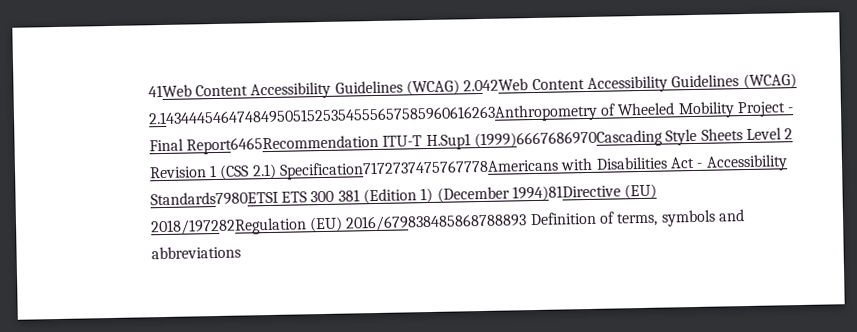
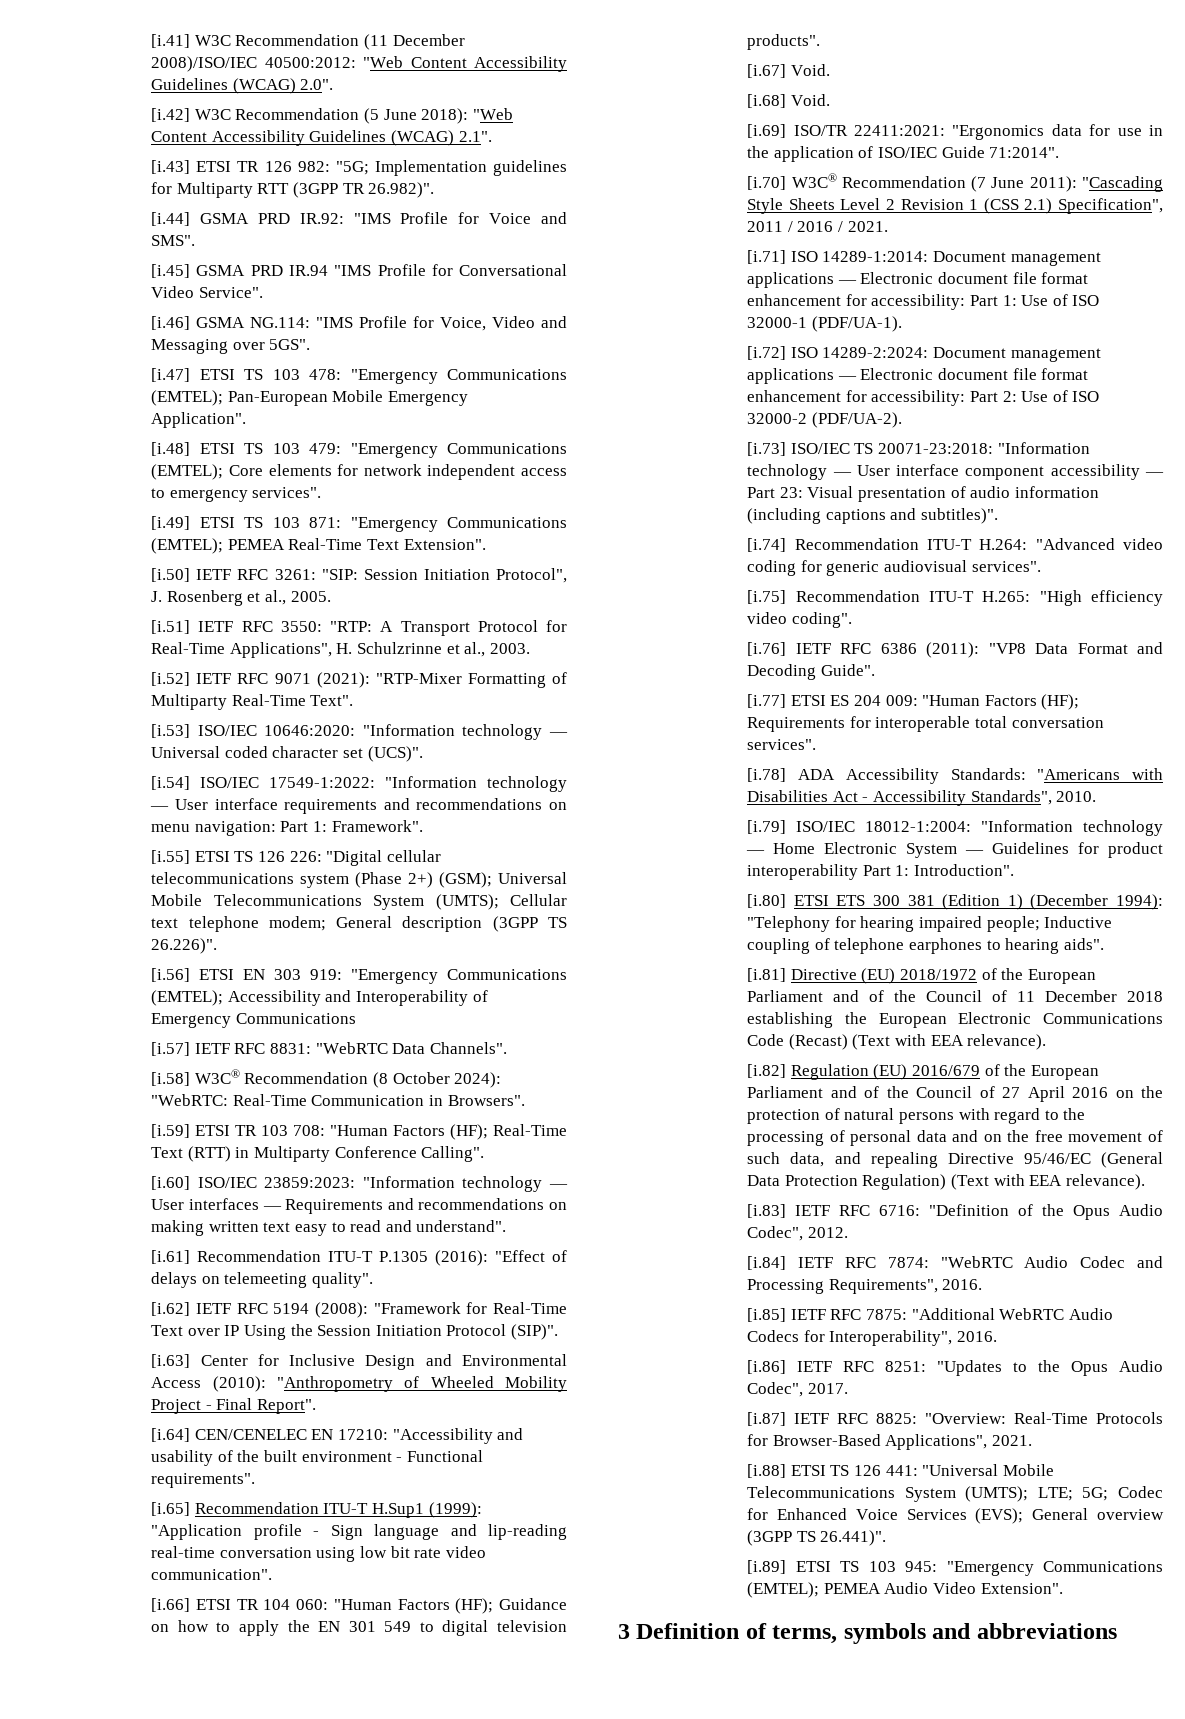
[147,73,797,100] [147,103,598,129] 41Web Content Accessibility Guidelines (WCAG) 2.042Web Content Accessibility Guidelines (WCAG) 2.1434445464748495051525354555657585960616263Anthropometry -> [151,34,465,50] [151,56,567,72] [151,78,334,94] [151,108,513,124] [151,130,492,146] [151,160,567,176] [151,182,435,198] [151,212,567,226] [151,235,196,246] [151,264,567,278] [151,286,263,298] [151,316,567,331] [151,339,311,354] [151,368,567,384] [151,390,469,406] [151,412,247,428] [151,442,567,458] [151,464,567,480] [151,487,322,502] [151,516,567,532] [151,538,486,554] [151,568,567,583] [151,590,331,606] [151,620,567,636] [151,642,530,658] [151,672,567,688] [151,694,354,710] [151,724,568,740] [151,746,423,762] [151,776,567,792] [150,798,567,814] [151,820,423,836] [151,850,441,866] [151,872,567,888] [151,894,567,910] [151,916,567,932] [151,938,218,954] [151,968,567,984] [151,990,488,1006] [151,1013,356,1028] [151,1042,507,1056] [151,1069,502,1088] [151,1094,525,1106] [151,1124,567,1140] [151,1146,485,1162] [151,1176,568,1192] [151,1198,567,1214] [151,1220,507,1236] [151,1250,567,1266] [151,1272,374,1288] [151,1302,567,1318] [151,1324,558,1340] [151,1354,567,1370] [151,1376,393,1392] [i.41] W3C Recommendation (11 December 2008)/ISO/IEC 40500:2012: "Web Content Accessibility Guidelines (WCAG) 2.0". // [i.42] W3C Recommendation (5 June 2018): "Web Content Accessibility Guidelines (WCAG) 2.1". // [i.43] ETSI TR 126 982: "5G; Implementation guidelines for Multiparty RTT (3GPP TR 26.982)". // [i.44] GSMA PRD IR.92: "IMS Profile for Voice and SMS". // [i.45] GSMA PRD IR.94 "IMS Profile for Conversational Video Service". // [i.46] GSMA NG.114: "IMS Profile for Voice, Video and Messaging over 5GS". // [i.47] ETSI TS 103 478: "Emergency Communications (EMTEL); Pan-European Mobile Emergency Application". // [i.48] ETSI TS 103 479: "Emergency Communications (EMTEL); Core elements for network independent access to emergency services". // [i.49] ETSI TS 103 871: "Emergency Communications (EMTEL); PEMEA Real-Time Text Extension". // [i.50] IETF RFC 3261: "SIP: Session Initiation Protocol", J. Rosenberg et al., 2005. // [i.51] IETF RFC 3550: "RTP: A Transport Protocol for Real-Time Applications", H. Schulzrinne et al., 2003. // [i.52] IETF RFC 9071 (2021): "RTP-Mixer Formatting of Multiparty Real-Time Text". // [i.53] ISO/IEC 10646:2020: "Information technology — Universal coded character set (UCS)". // [i.54] ISO/IEC 17549-1:2022: "Information technology — User interface requirements and recommendations on menu navigation: Part 1: Framework". // [i.55] ETSI TS 126 226: "Digital cellular telecommunications system (Phase 2+) (GSM); Universal Mobile Telecommunications System (UMTS); Cellular text telephone modem; General description (3GPP TS 26.226)". // [i.56] ETSI EN 303 919: "Emergency Communications (EMTEL); Accessibility and Interoperability of Emergency Communications // [i.57] IETF RFC 8831: "WebRTC Data Channels". // [i.58] W3C® Recommendation (8 October 2024): "WebRTC: Real-Time Communication in Browsers". // [i.59] ETSI TR 103 708: "Human Factors (HF); Real-Time Text (RTT) in Multiparty Conference Calling". // [i.60] ISO/IEC 23859:2023: "Information technology — User interfaces — Requirements and recommendations on making written text easy to read and understand". // [i.61] Recommendation ITU-T P.1305 (2016): "Effect of delays on telemeeting quality". // [i.62] IETF RFC 5194 (2008): "Framework for Real-Time Text over IP Using the Session Initiation Protocol (SIP)". // [i.63] Center for Inclusive Design and Environmental Access (2010): "Anthropometry
[186,129,663,155] Report6465Recommendation ITU-T H.Sup1 (1999)6667686970Cascading -> [257,1399,317,1414] [151,1428,524,1444] [151,1450,483,1466] [151,1473,256,1488] [151,1502,482,1518] [151,1524,567,1540] [151,1546,486,1562] [151,1569,273,1580] [151,1598,567,1614] [151,1620,567,1636] [747,34,821,50] [747,64,830,78] [747,94,830,108] [747,124,1163,140] [747,146,1060,162] [747,173,1163,192] Report". // [i.64] CEN/CENELEC EN 17210: "Accessibility and usability of the built environment - Functional requirements". // [i.65] Recommendation ITU-T H.Sup1 (1999): "Application profile - Sign language and lip-reading real-time conversation using low bit rate video communication". // [i.66] ETSI TR 104 060: "Human Factors (HF); Guidance on how to apply the EN 301 549 to digital television products". // [i.67] Void. // [i.68] Void. // [i.69] ISO/TR 22411:2021: "Ergonomics data for use in the application of ISO/IEC Guide 71:2014". // [i.70] W3C® Recommendation (7 June 2011): "Cascading
[278,158,559,180] Specification7172737475767778Americans -> [1058,198,1163,214] [747,221,888,232] [747,250,1101,266] [747,272,1089,288] [747,294,1100,310] [747,316,902,332] [747,346,1101,362] [747,368,1089,384] [747,390,1100,406] [747,412,902,428] [747,442,1090,456] [747,464,1164,480] [747,486,1099,502] [747,508,999,524] [747,538,1163,552] [747,560,1041,576] [747,590,1163,606] [747,612,852,628] [747,642,1163,658] [747,664,875,680] [747,694,1080,710] [747,716,1104,732] [747,739,817,750] [747,768,1121,784] Specification", 2011 / 2016 / 2021. // [i.71] ISO 14289-1:2014: Document management applications — Electronic document file format enhancement for accessibility: Part 1: Use of ISO 32000-1 (PDF/UA-1). // [i.72] ISO 14289-2:2024: Document management applications — Electronic document file format enhancement for accessibility: Part 2: Use of ISO 32000-2 (PDF/UA-2). // [i.73] ISO/IEC TS 20071-23:2018: "Information technology — User interface component accessibility — Part 23: Visual presentation of audio information (including captions and subtitles)". // [i.74] Recommendation ITU-T H.264: "Advanced video coding for generic audiovisual services". // [i.75] Recommendation ITU-T H.265: "High efficiency video coding". // [i.76] IETF RFC 6386 (2011): "VP8 Data Format and Decoding Guide". // [i.77] ETSI ES 204 009: "Human Factors (HF); Requirements for interoperable total conversation services". // [i.78] ADA Accessibility Standards: "Americans
[149,190,279,207] Standards7980ETSI -> [970,790,1097,805] [747,820,1163,836] [746,842,1163,858] [747,864,1015,880] [747,894,829,908] Standards", 2010. // [i.79] ISO/IEC 18012-1:2004: "Information technology — Home Electronic System — Guidelines for product interoperability Part 1: Introduction". // [i.80] ETSI
[511,183,658,202] [149,213,528,237] 1994)81Directive (EU) 2018/197282Regulation (EU) 2016/679838485868788893 -> [1116,894,1163,910] [747,916,1113,932] [747,938,1104,954] [747,968,1096,984] [747,990,1163,1002] [747,1012,1163,1028] [747,1034,1047,1050] [747,1064,1099,1080] [747,1086,1163,1102] [747,1108,1086,1124] [747,1130,1163,1146] [747,1152,1163,1168] [747,1174,1145,1190] [747,1204,1163,1220] [747,1226,848,1241] [747,1256,1163,1270] [747,1279,983,1294] [747,1308,1113,1322] [747,1330,998,1346] [747,1360,1163,1376] [747,1382,848,1397] [747,1412,1163,1426] [747,1434,1033,1450] [747,1464,1054,1478] [747,1486,1163,1502] [747,1508,1164,1524] [747,1530,887,1546] [747,1560,1163,1576] [747,1582,1063,1598] [618,1624,630,1639] 1994): "Telephony for hearing impaired people; Inductive coupling of telephone earphones to hearing aids". // [i.81] Directive (EU) 2018/1972 of the European Parliament and of the Council of 11 December 2018 establishing the European Electronic Communications Code (Recast) (Text with EEA relevance). // [i.82] Regulation (EU) 2016/679 of the European Parliament and of the Council of 27 April 2016 on the protection of natural persons with regard to the processing of personal data and on the free movement of such data, and repealing Directive 95/46/EC (General Data Protection Regulation) (Text with EEA relevance). // [i.83] IETF RFC 6716: "Definition of the Opus Audio Codec", 2012. // [i.84] IETF RFC 7874: "WebRTC Audio Codec and Processing Requirements", 2016. // [i.85] IETF RFC 7875: "Additional WebRTC Audio Codecs for Interoperability", 2016. // [i.86] IETF RFC 8251: "Updates to the Opus Audio Codec", 2017. // [i.87] IETF RFC 8825: "Overview: Real-Time Protocols for Browser-Based Applications", 2021. // [i.88] ETSI TS 126 441: "Universal Mobile Telecommunications System (UMTS); LTE; 5G; Codec for Enhanced Voice Services (EVS); General overview (3GPP TS 26.441)". // [i.89] ETSI TS 103 945: "Emergency Communications (EMTEL); PEMEA Audio Video Extension". // 3

